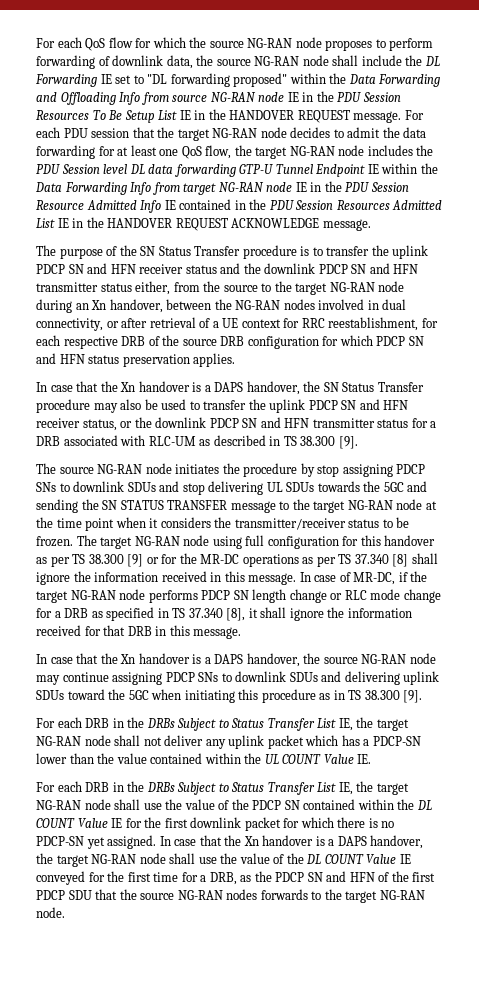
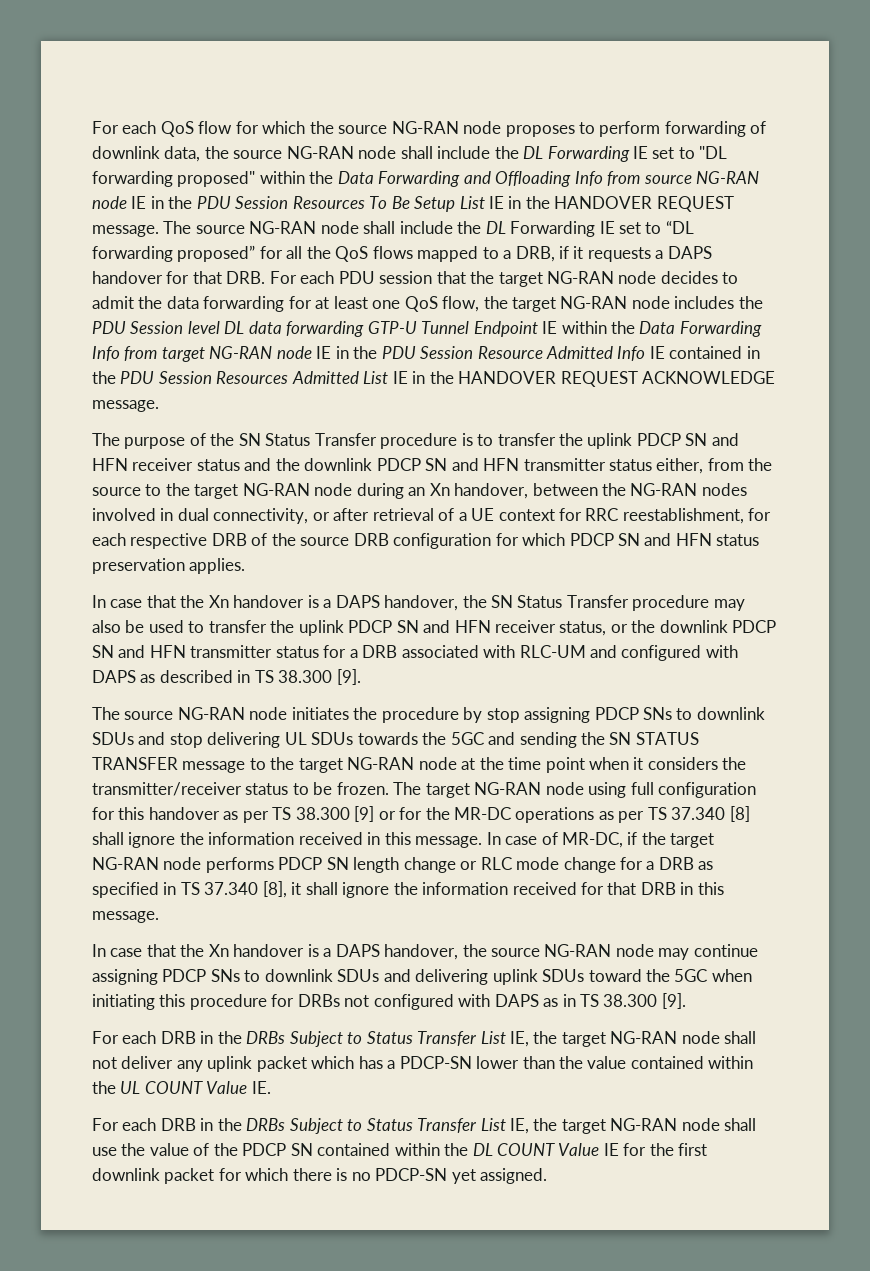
(402, 117) none -> [163,221,694,237] [92,245,712,262] [92,271,266,284] The source NG-RAN node shall include the DL Forwarding IE set to “DL forwarding proposed” for all the QoS flows mapped to a DRB, if it requests a DAPS handover for that DRB.
(196, 441) none -> [590,645,738,661] [92,670,136,683] and configured with DAPS
(316, 696) none -> [271,994,539,1010] for DRBs not configured with DAPS
[159,835,424,849] [36,853,411,867] [36,871,436,885] [36,889,425,903] [36,907,65,918] In case that the Xn handover is a DAPS handover, the target NG-RAN node shall use the value of the DL COUNT Value IE conveyed for the first time for a DRB, as the PDCP SN and HFN of the first PDCP SDU that the source NG-RAN nodes forwards to the target NG-RAN node. -> (548, 1176) none

